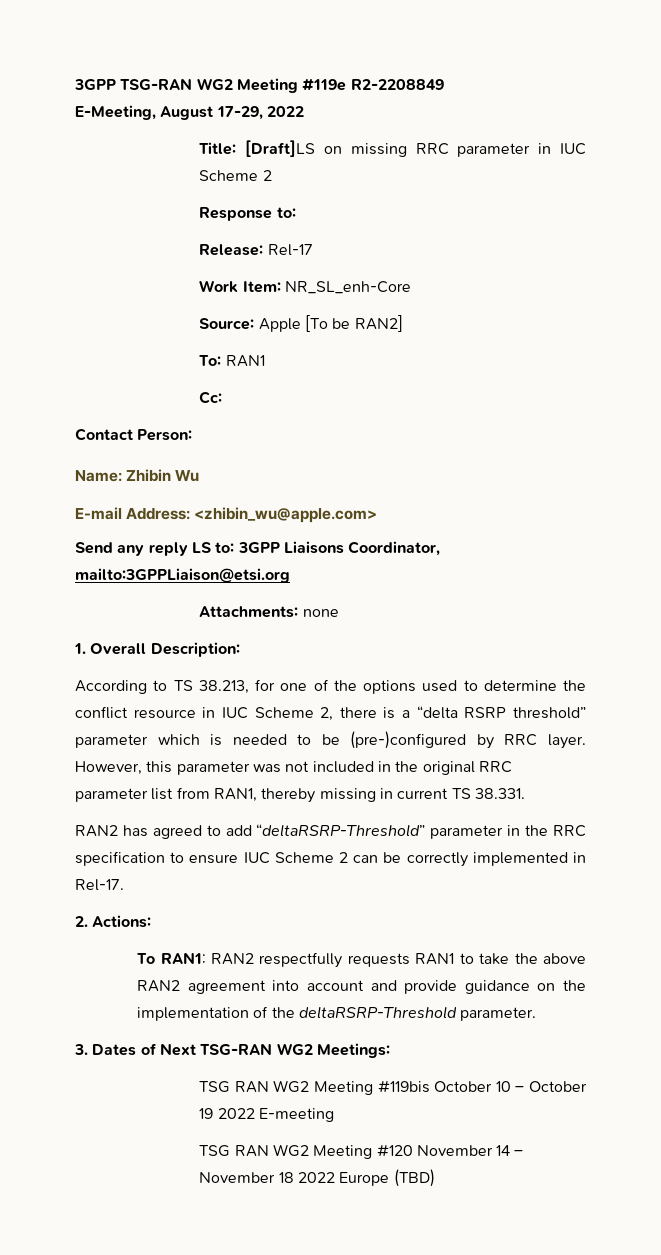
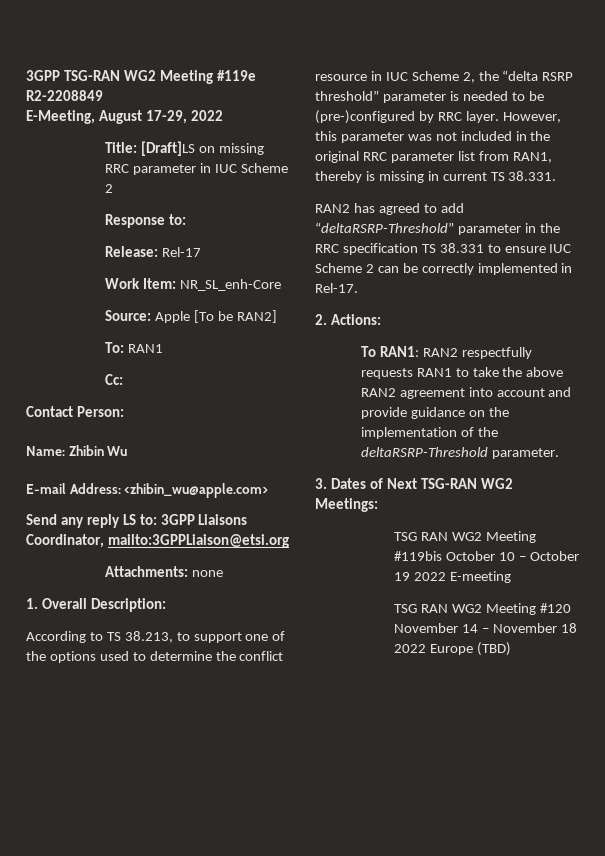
[255,679,275,691] for -> [176,632,242,643] to support
[339,707,411,719] there is a -> [478,71,499,81] the
[157,734,200,745] which -> (446, 97) none
(316, 795) none -> [365,171,375,181] is
(165, 858) none -> [421,243,484,253] TS 38.331

